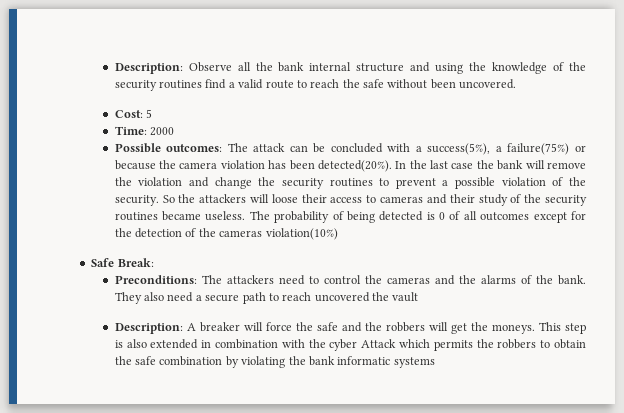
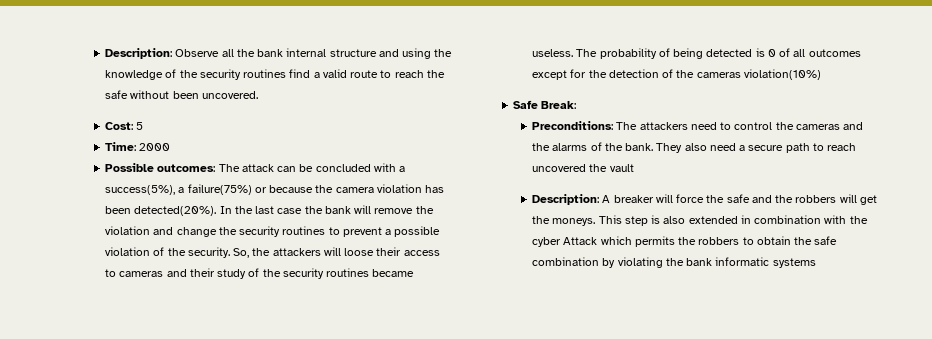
[162,195,175,203] So -> [233,248,250,258] So,

